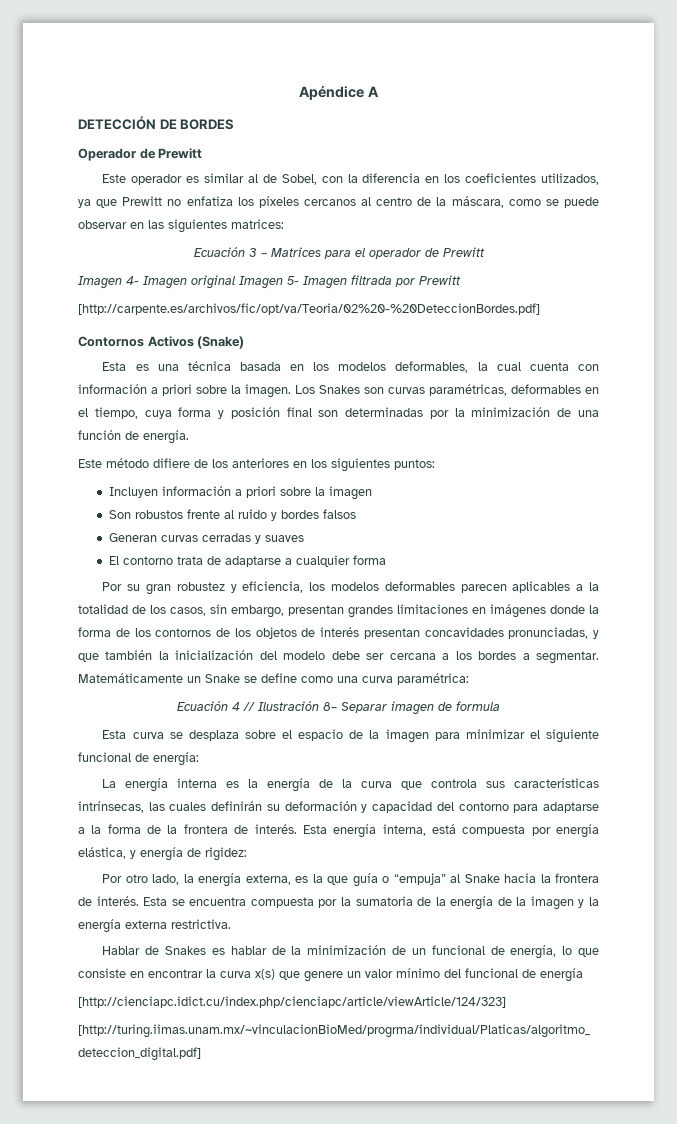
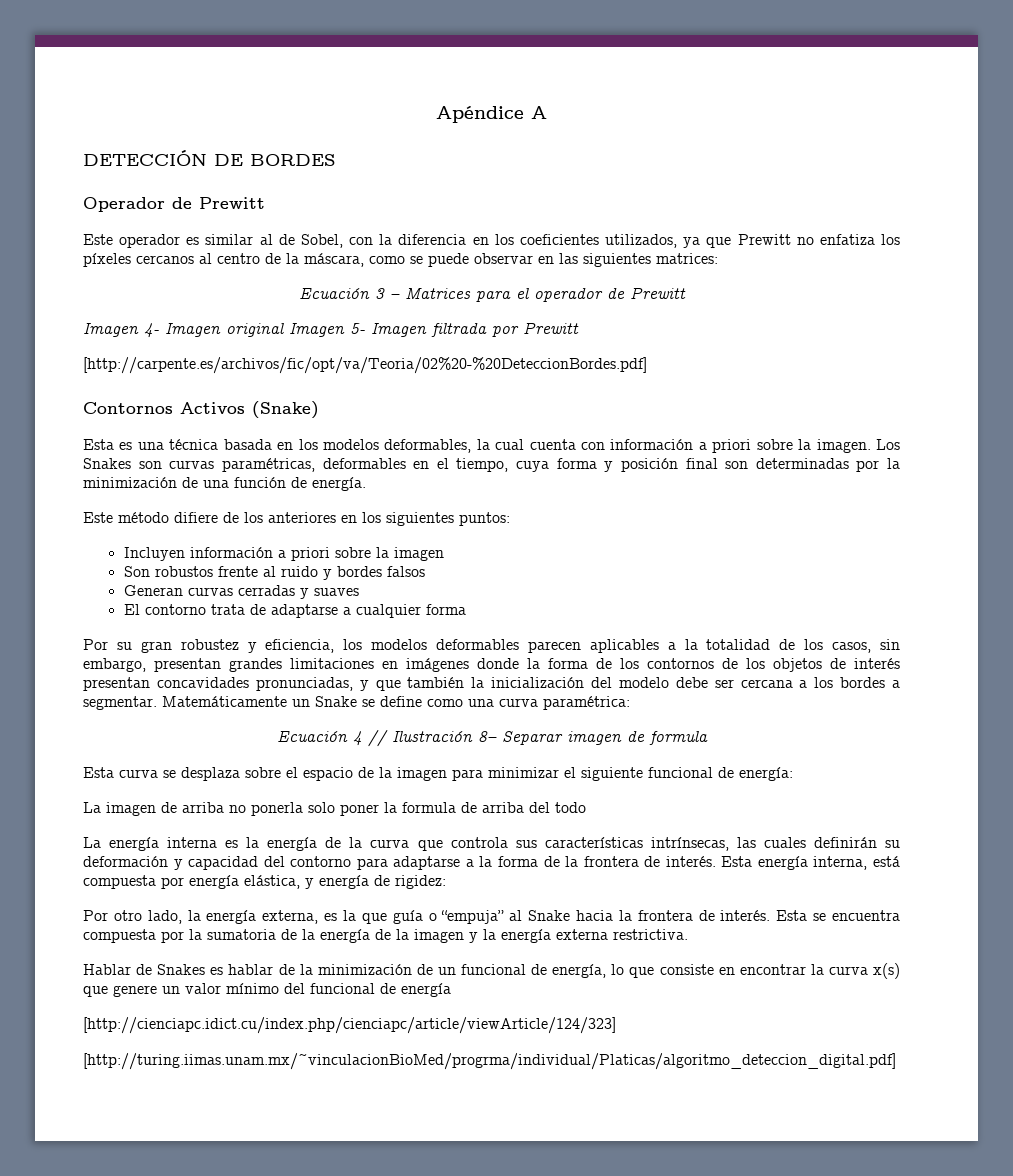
(199, 759) none -> [83,802,586,816] // La imagen de arriba no ponerla solo poner la formula de arriba del todo

